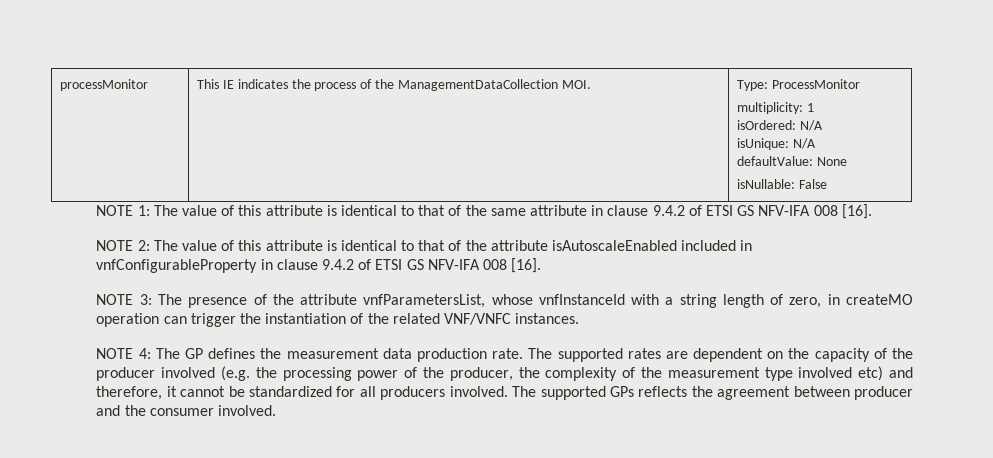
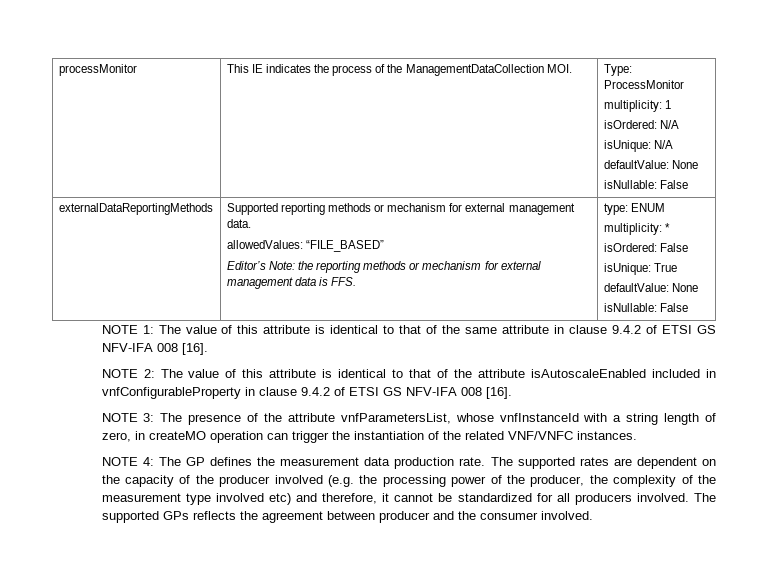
(828, 184) none -> [58,203,213,215] [226,203,575,215] [226,219,251,228] [226,240,384,252] [226,261,541,273] [226,277,357,289] [603,203,665,215] [603,223,670,235] [603,243,688,252] [603,263,677,275] [603,283,698,292] [603,303,688,312] // externalDataReportingMethods | Supported reporting methods or mechanism for external management data. // allowedValues: “FILE_BASED” // Editor’s Note: the reporting methods or mechanism for external management data is FFS. | type: ENUM // multiplicity: * // isOrdered: False // isUnique: True // defaultValue: None // isNullable: False

